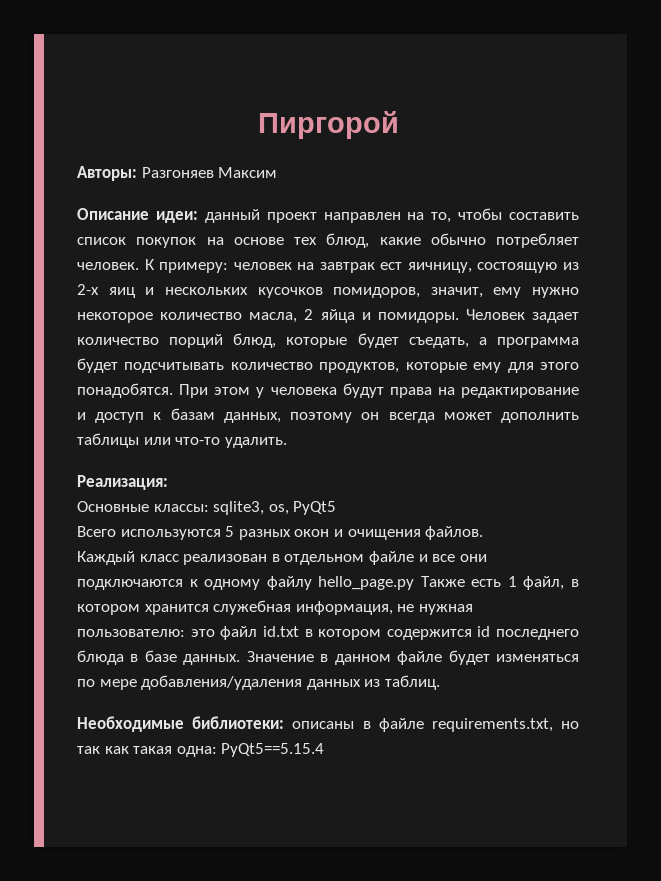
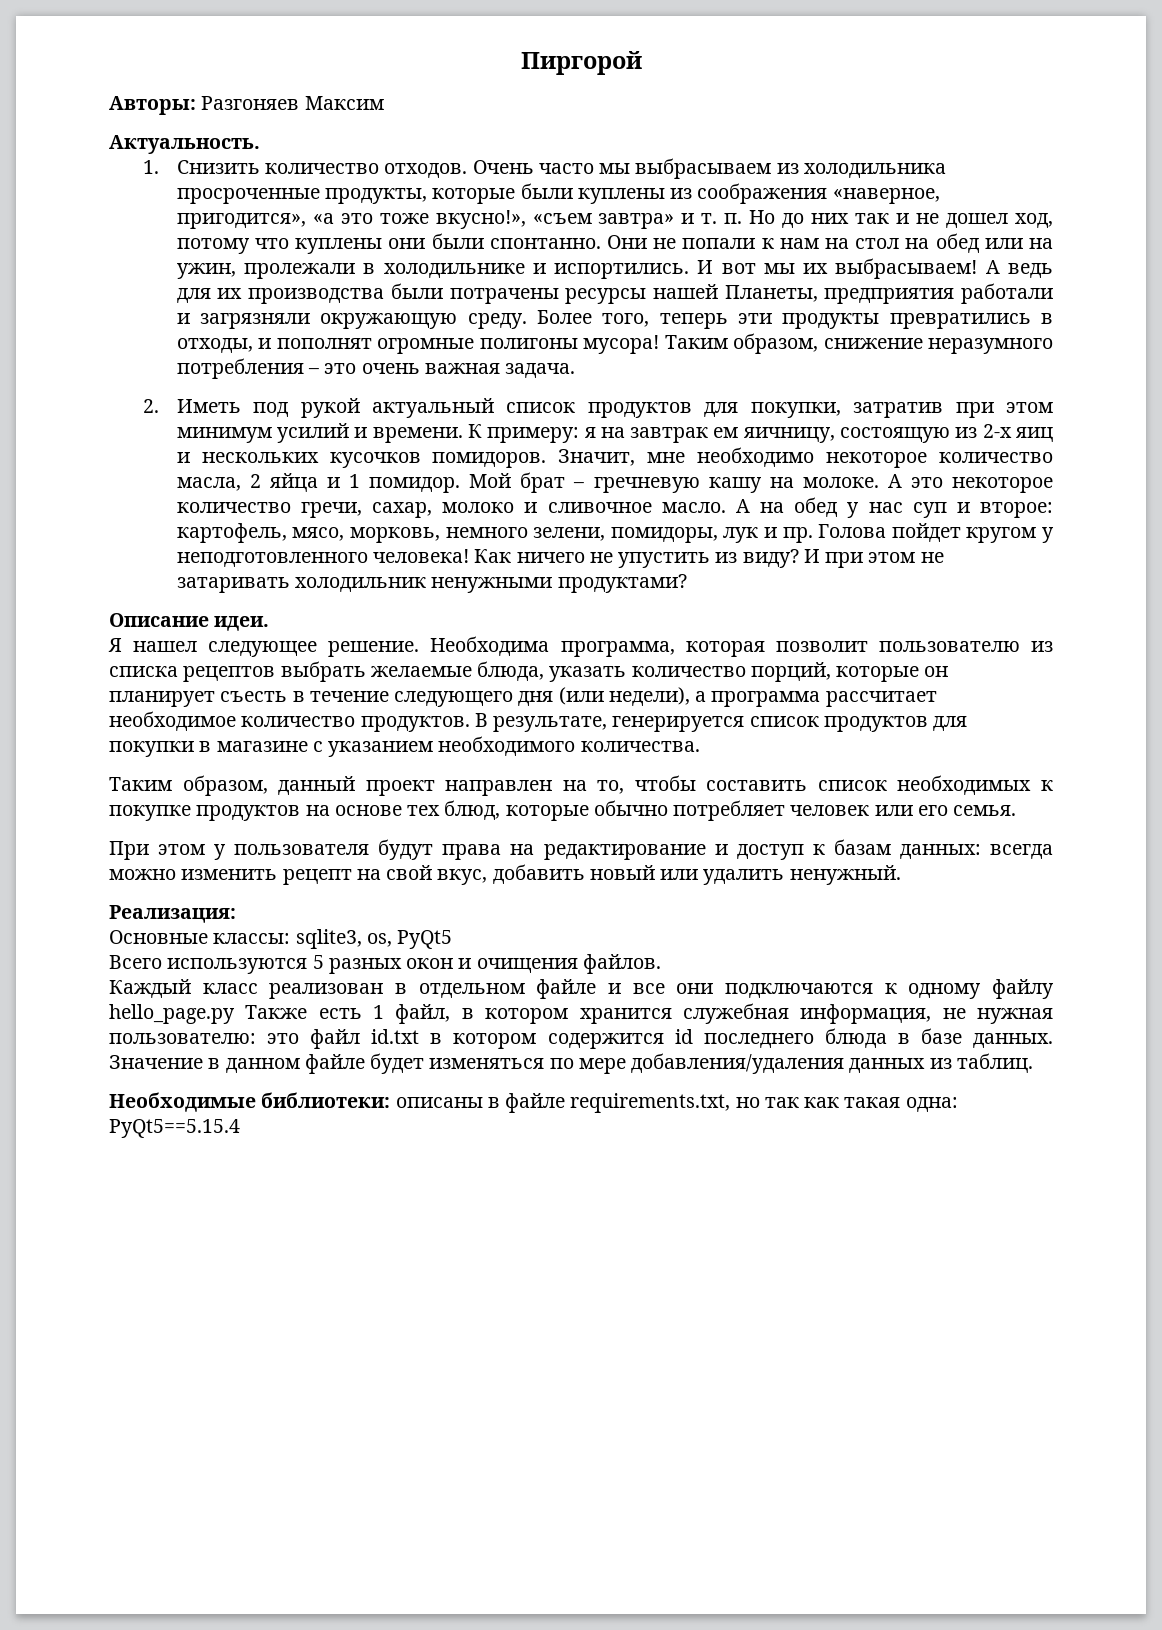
[77,208,198,223] Описание идеи: -> [109,135,260,154] [142,158,946,179] [176,183,940,204] [176,210,1053,229] [176,233,1053,254] [176,258,1053,279] [176,283,1053,304] [176,310,1053,329] [176,333,1053,354] [176,358,576,379] [142,398,1053,418] [176,423,1053,443] [176,447,1053,468] [176,472,1053,493] [176,497,1054,518] [176,523,1054,543] [176,549,944,568] [176,574,687,593] [109,613,270,631] [108,636,1053,657] [109,661,949,682] [109,687,937,707] [109,711,968,732] [109,736,700,757] [109,775,268,796] Актуальность. // 1. Снизить количество отходов. Очень часто мы выбрасываем из холодильника просроченные продукты, которые были куплены из соображения «наверное, пригодится», «а это тоже вкусно!», «съем завтра» и т. п. Но до них так и не дошел ход, потому что куплены они были спонтанно. Они не попали к нам на стол на обед или на ужин, пролежали в холодильнике и испортились. И вот мы их выбрасываем! А ведь для их производства были потрачены ресурсы нашей Планеты, предприятия работали и загрязняли окружающую среду. Более того, теперь эти продукты превратились в отходы, и пополнят огромные полигоны мусора! Таким образом, снижение неразумного потребления – это очень важная задача. // 2. Иметь под рукой актуальный список продуктов для покупки, затратив при этом минимум усилий и времени. К примеру: я на завтрак ем яичницу, состоящую из 2-х яиц и нескольких кусочков помидоров. Значит, мне необходимо некоторое количество масла, 2 яйца и 1 помидор. Мой брат – гречневую кашу на молоке. А это некоторое количество гречи, сахар, молоко и сливочное масло. А на обед у нас суп и второе: картофель, мясо, морковь, немного зелени, помидоры, лук и пр. Голова пойдет кругом у неподготовленного человека! Как ничего не упустить из виду? И при этом не затаривать холодильник ненужными продуктами? // Описание идеи. // Я нашел следующее решение. Необходима программа, которая позволит пользователю из списка рецептов выбрать желаемые блюда, указать количество порций, которые он планирует съесть в течение следующего дня (или недели), а программа рассчитает необходимое количество продуктов. В результате, генерируется список продуктов для покупки в магазине с указанием необходимого количества. // Таким образом,
[136,237,197,248] покупок -> [897,775,1053,795] [109,805,301,821] необходимых к покупке продуктов
[379,237,421,245] какие -> [505,805,589,821] которые
[77,259,579,273] [77,284,579,298] [77,309,579,323] [77,333,580,348] [77,358,579,373] [77,383,173,398] человек. К примеру: человек на завтрак ест яичницу, состоящую из 2-х яиц и нескольких кусочков помидоров, значит, ему нужно некоторое количество масла, 2 яйца и помидоры. Человек задает количество порций блюд, которые будет съедать, а программа будет подсчитывать количество продуктов, которые ему для этого понадобятся. -> [790,805,1017,816] человек или его семья. //
[270,387,337,395] человека -> [234,844,370,855] пользователя
[223,412,579,423] [77,433,287,448] данных, поэтому он всегда может дополнить таблицы или что-то удалить. -> [899,844,1054,859] [109,864,901,885] данных: всегда можно изменить рецепт на свой вкус, добавить новый или удалить ненужный.

